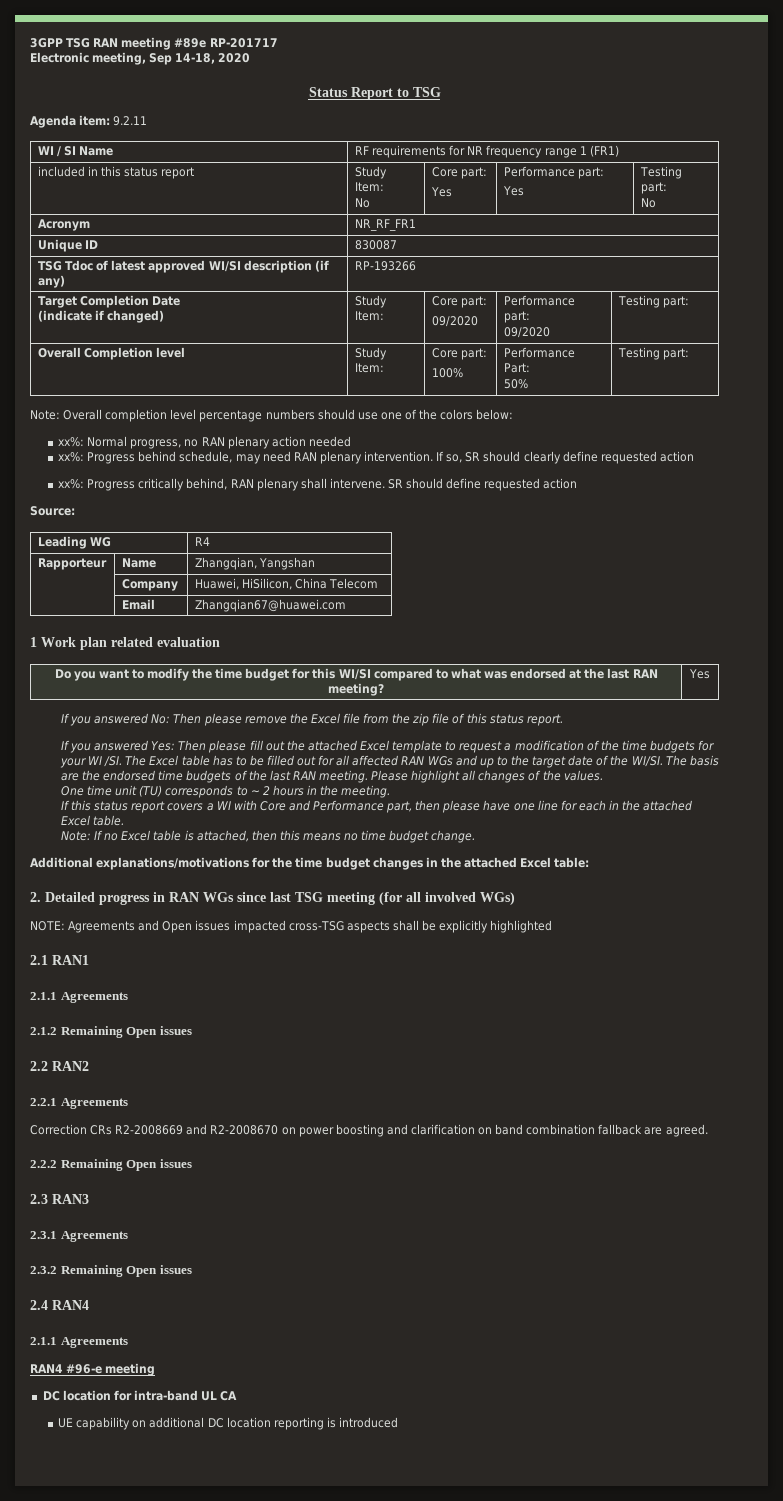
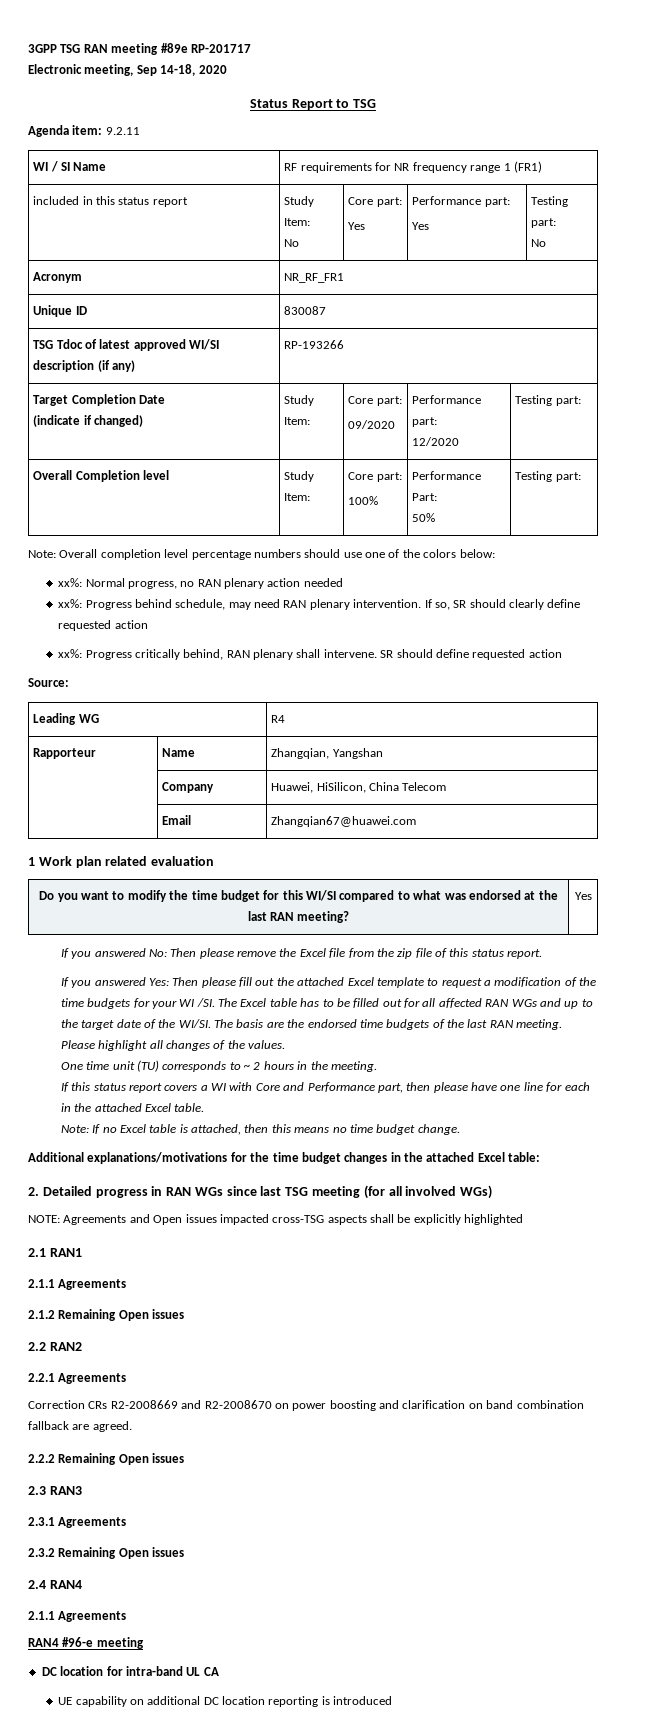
[503,327,550,338] 09/2020 -> [412,437,460,446] 12/2020

